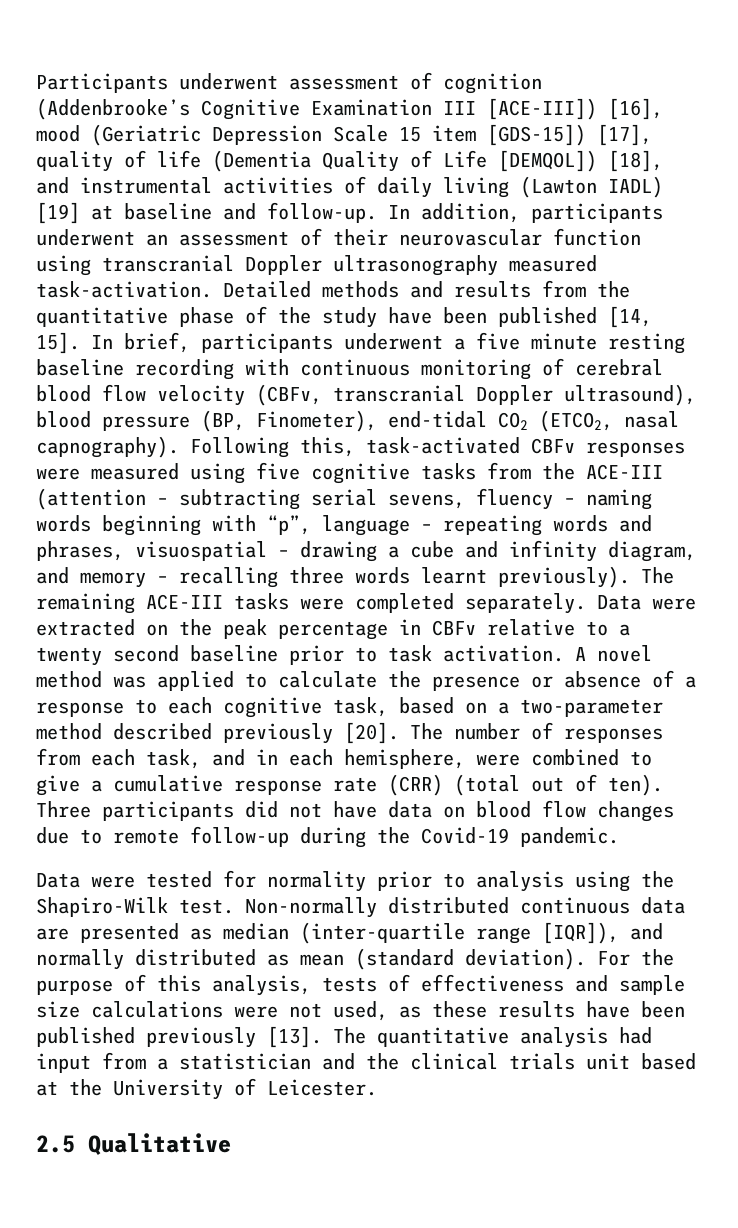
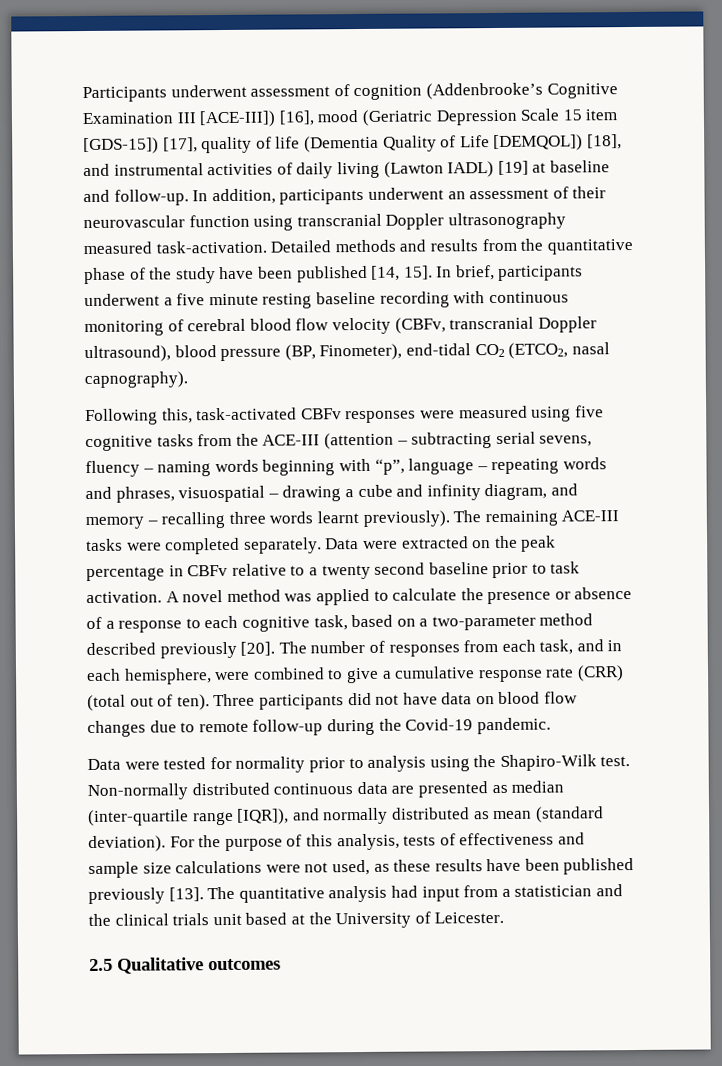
(179, 447) none -> (188, 380) //
(231, 1144) none -> [208,958,281,971] outcomes

